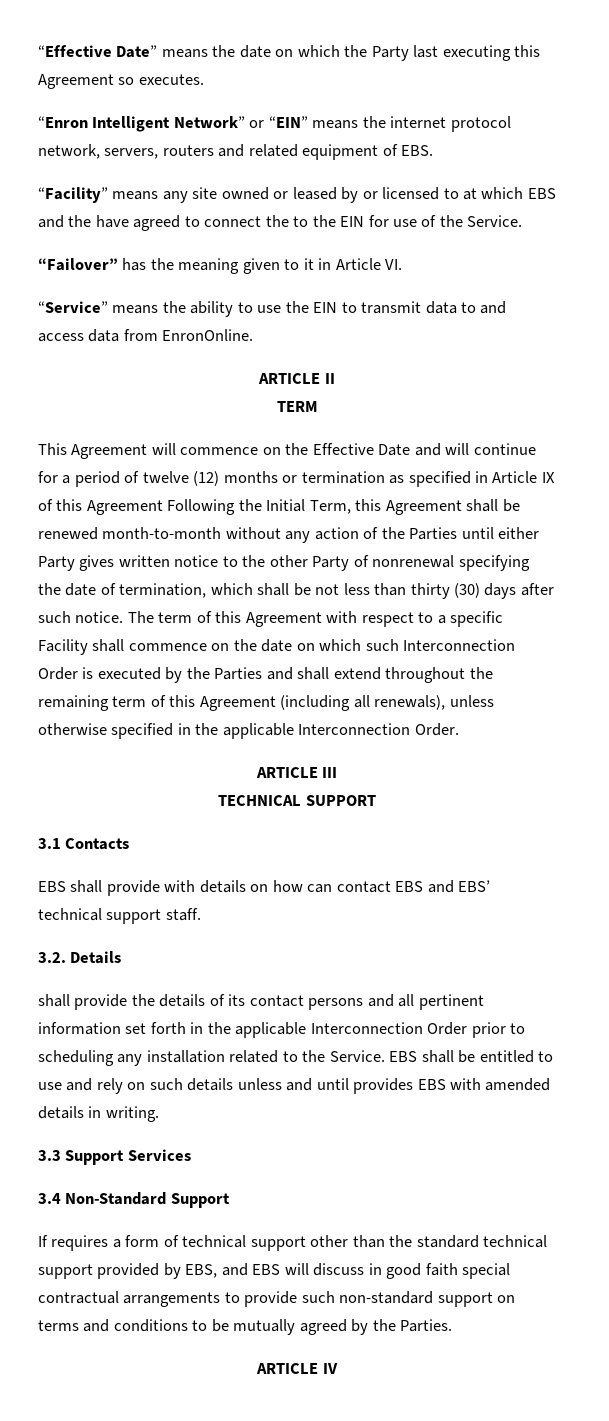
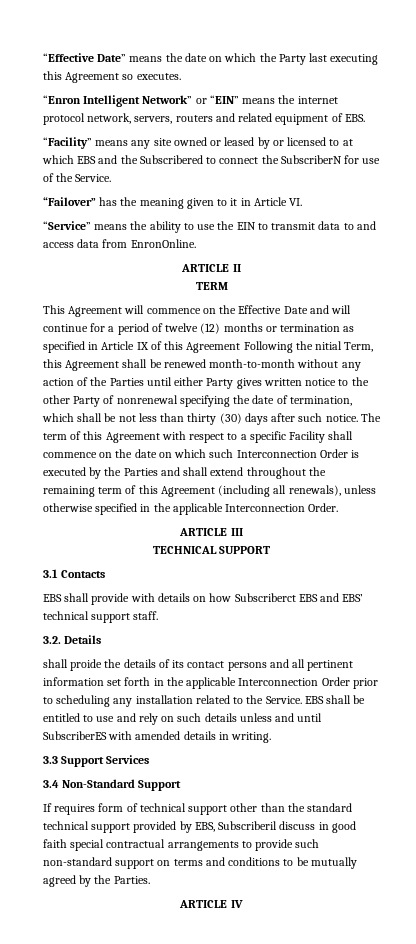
[95,215,181,231] have agreed -> [139,155,203,164] Subscribered
[293,215,365,227] to the EIN -> [280,155,342,164] SubscriberN
[266,499,306,512] Initial -> [315,341,343,350] nitial
[307,881,391,893] can contact -> [234,593,296,602] Subscriberct
[74,994,128,1010] provide -> [70,659,103,671] proide
[353,1078,446,1094] provides EBS -> [43,731,107,740] SubscriberES
[112,1239,121,1248] a -> (96, 809) none
[221,1263,309,1276] and EBS will -> [218,821,278,830] Subscriberil

